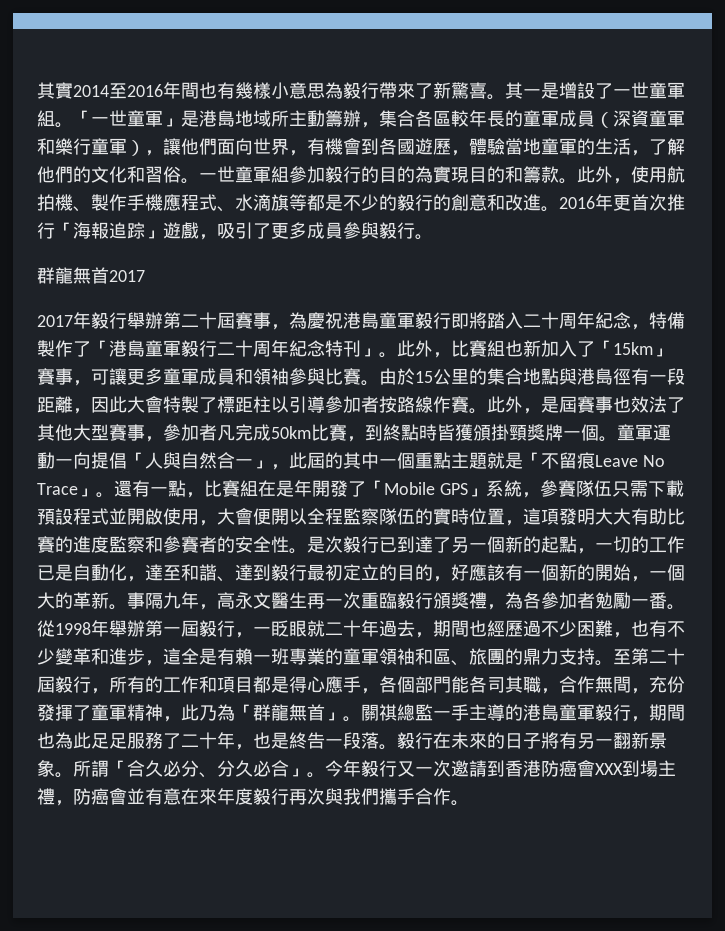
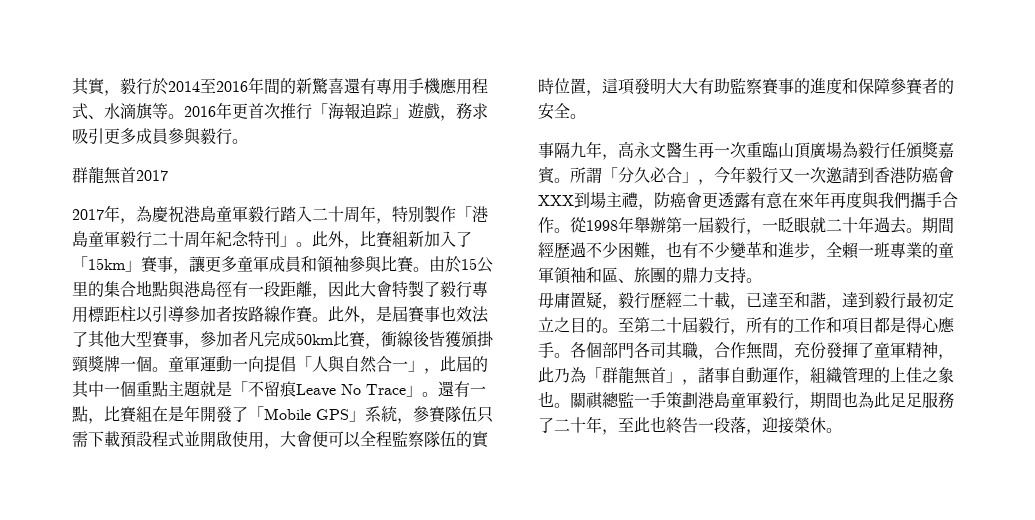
(73, 90) none -> [104,78,168,96] ，毅行於
[199,82,685,100] [37,110,685,128] [37,138,685,156] [37,166,685,184] [37,194,541,212] 也有幾樣小意思為毅行帶來了新驚喜。其一是增設了一世童軍組。「一世童軍」是港島地域所主動籌辦，集合各區較年長的童軍成員（深資童軍和樂行童軍），讓他們面向世界，有機會到各國遊歷，體驗當地童軍的生活，了解他們的文化和習俗。一世童軍組參加毅行的目的為實現目的和籌款。此外，使用航拍機、製作手機應程式、水滴旗等都是不少的毅行的創意和改進 -> [280,78,488,95] [72,103,168,120] 的新驚喜還有專用手機應用程式、水滴旗等
[217,222,271,239] 吸引了 -> [456,103,488,119] [72,128,104,145] 務求吸引
[91,312,271,329] 毅行舉辦第二十屆賽事 -> (120, 213) none
[451,312,487,329] 即將 -> (280, 214) none
[595,312,685,330] [37,340,91,357] 紀念，特備製作了 -> [376,205,456,224] ，特別製作
[505,340,523,357] 也 -> (408, 239) none
[91,369,109,385] 可 -> (189, 271) none
(217, 405) none -> [440,281,488,298] [72,306,88,323] 毅行專用
[365,424,437,441] 到終點時 -> [381,331,430,347] 衝線後
[271,508,289,525] 開 -> [328,431,344,447] 可
[667,508,685,525] [37,536,163,553] 比賽的進度監察和 -> [730,78,890,95] 監察賽事的進度和保障
[271,536,685,554] [37,564,685,582] [37,592,127,610] 性。是次毅行已到達了另一個新的起點，一切的工作已是自動化，達至和諧、達到毅行最初定立的目的，好應該有一個新的開始，一個大的革新。 -> [570,114,586,119] 。 //
[397,592,667,610] 毅行頒獎禮，為各參加者勉勵一番 -> [778,141,954,159] [538,166,954,185] [538,191,958,210] [538,217,554,233] 山頂廣場為毅行任頒獎嘉賓。所謂「分久必合」，今年毅行又一次邀請到香港防癌會XXX到場主禮，防癌會更透露有意在來年再度與我們攜手合作
[415,620,487,638] ，期間也 -> [906,217,954,233] 。期間
[163,648,235,665] 這全是有 -> [826,242,842,257] 全
(613, 663) none -> [538,291,954,310] [538,317,618,333] // 毋庸置疑，毅行歷經二十載，已達至和諧，達到毅行最初定立之目的。
[361,688,379,694] ， -> [554,353,570,358] 。
[451,676,469,693] 能 -> (634, 350) none
(343, 716) none -> [682,367,954,385] [538,391,554,407] ，諸事自動運作，組織管理的上佳之象也
[469,704,523,721] 主導的 -> [666,392,698,408] 策劃
[253,732,289,749] 也是 -> [618,416,666,433] 至此也
[379,732,667,750] [37,760,676,778] [37,788,451,806] 。毅行在未來的日子將有另一翻新景象。所謂「合久必分、分久必合」。今年毅行又一次邀請到香港防癌會XXX到場主禮，防癌會並有意在來年度毅行再次與我們攜手合作 -> [746,417,826,435] ，迎接榮休

